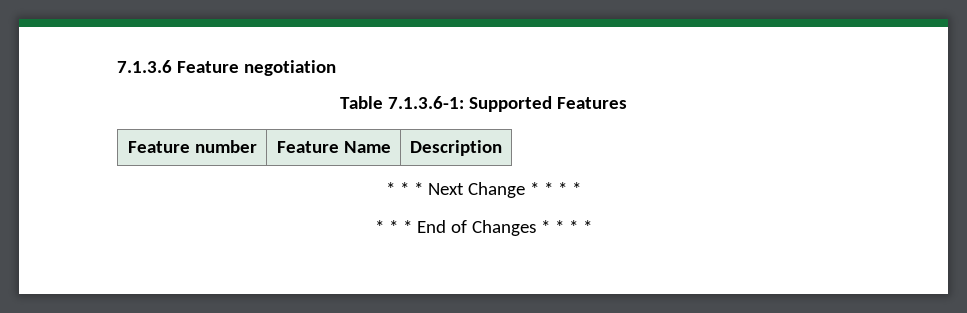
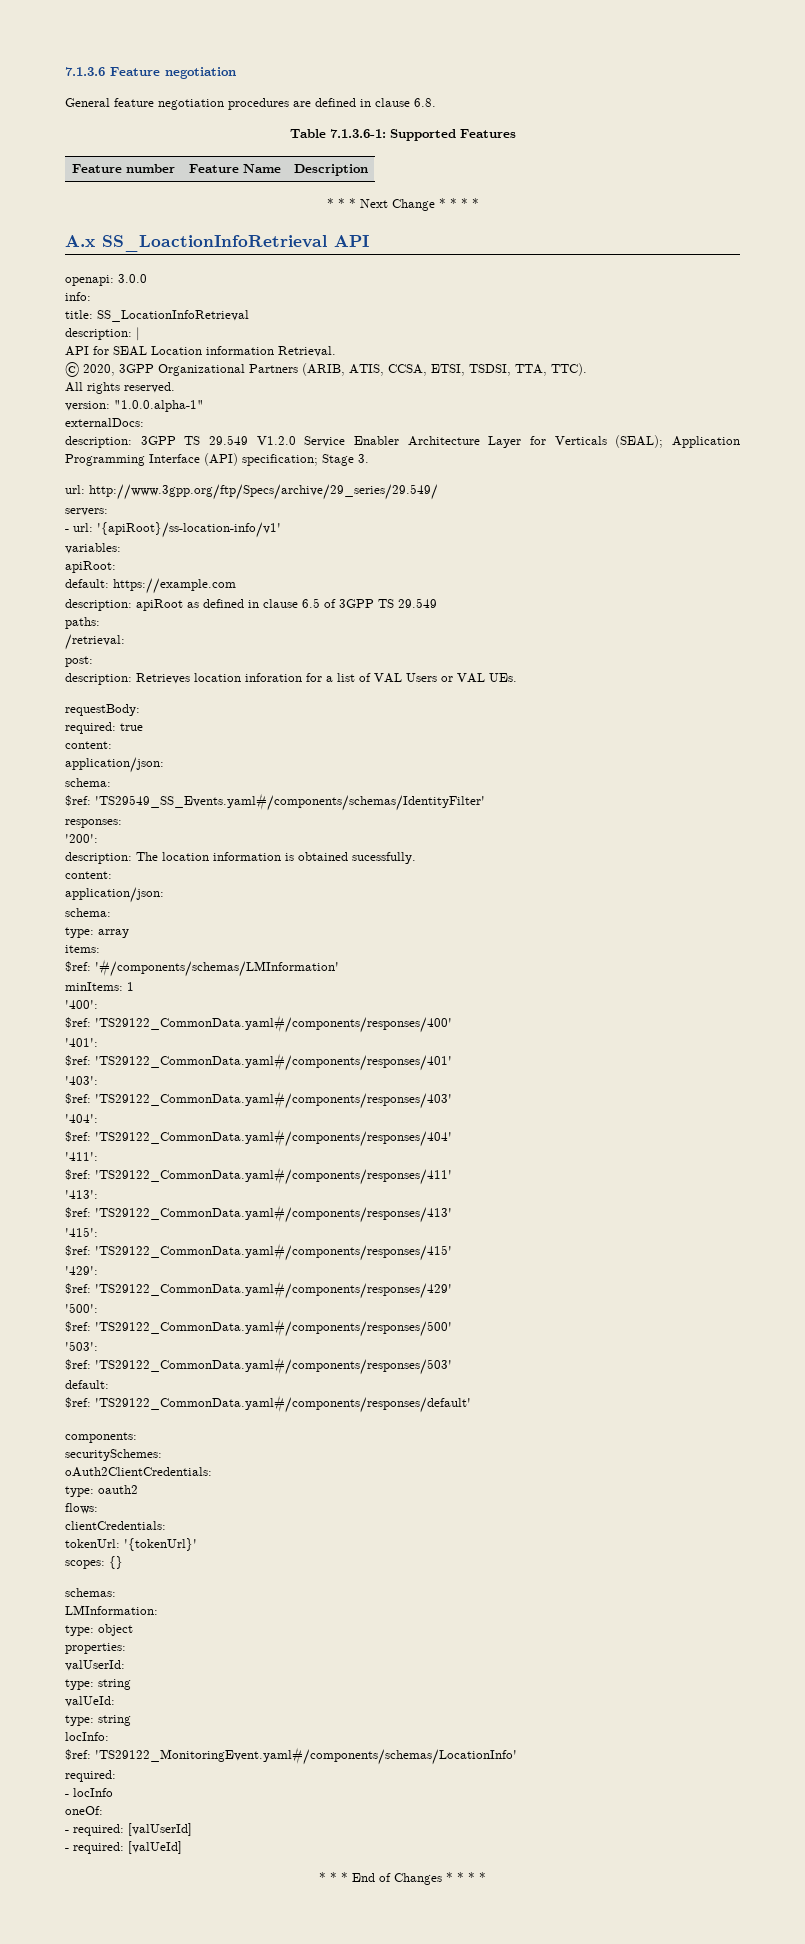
(336, 68) none -> [65,98,436,110] // General feature negotiation procedures are defined in clause 6.8.
(581, 188) none -> [65,235,369,252] [65,274,147,286] [65,292,91,301] [65,310,249,322] [65,327,140,341] [65,346,336,357] [65,362,587,377] [65,382,175,394] [65,400,204,412] [65,418,144,427] [65,435,740,448] [65,453,369,466] [65,484,438,500] [65,508,108,516] [65,522,281,538] [65,543,121,554] [65,561,116,573] [65,578,236,594] [65,598,437,611] [65,617,100,629] [65,634,125,650] [65,656,93,667] [65,673,517,685] [65,704,140,716] [65,722,143,734] [65,741,112,749] [65,757,164,773] [65,778,111,787] [65,793,485,811] [65,819,122,828] [65,834,98,843] [65,852,416,864] [65,871,112,879] [65,887,164,903] [65,908,111,917] [65,927,129,938] [65,945,100,953] [65,959,339,977] [65,982,134,991] [65,1000,98,1009] [65,1015,452,1033] [65,1038,98,1047] [65,1053,452,1071] [65,1076,98,1085] [65,1091,452,1109] [65,1114,98,1123] [65,1129,452,1147] [65,1152,98,1161] [65,1167,452,1185] [65,1190,98,1199] [65,1205,452,1223] [65,1227,98,1237] [65,1243,452,1261] [65,1266,98,1275] [65,1281,452,1299] [65,1303,98,1313] [65,1319,452,1337] [65,1341,98,1351] [65,1357,452,1375] [65,1380,109,1389] [65,1395,471,1413] [65,1432,137,1443] [65,1449,162,1461] [65,1467,212,1477] [65,1485,138,1497] [65,1503,98,1514] [65,1521,166,1530] [65,1538,197,1551] [65,1556,123,1569] [65,1588,116,1597] [65,1605,158,1615] [65,1624,133,1636] [65,1643,126,1654] [65,1660,125,1671] [65,1679,131,1690] [65,1696,115,1707] [65,1715,131,1726] [65,1732,109,1741] [65,1747,517,1765] [65,1770,116,1782] [65,1788,113,1797] [65,1806,103,1815] [65,1823,192,1836] [65,1841,182,1854] // A.x SS_LoactionInfoRetrieval API // openapi: 3.0.0 // info: // title: SS_LocationInfoRetrieval // description: | // API for SEAL Location information Retrieval. // © 2020, 3GPP Organizational Partners (ARIB, ATIS, CCSA, ETSI, TSDSI, TTA, TTC). // All rights reserved. // version: "1.0.0.alpha-1" // externalDocs: // description: 3GPP TS 29.549 V1.2.0 Service Enabler Architecture Layer for Verticals (SEAL); Application Programming Interface (API) specification; Stage 3. // url: http://www.3gpp.org/ftp/Specs/archive/29_series/29.549/ // servers: // - url: '{apiRoot}/ss-location-info/v1' // variables: // apiRoot: // default: https://example.com // description: apiRoot as defined in clause 6.5 of 3GPP TS 29.549 // paths: // /retrieval: // post: // description: Retrieves location inforation for a list of VAL Users or VAL UEs. // requestBody: // required: true // content: // application/json: // schema: // $ref: 'TS29549_SS_Events.yaml#/components/schemas/IdentityFilter' // responses: // '200': // description: The location information is obtained sucessfully. // content: // application/json: // schema: // type: array // items: // $ref: '#/components/schemas/LMInformation' // minItems: 1 // '400': // $ref: 'TS29122_CommonData.yaml#/components/responses/400' // '401': // $ref: 'TS29122_CommonData.yaml#/components/responses/401' // '403': // $ref: 'TS29122_CommonData.yaml#/components/responses/403' // '404': // $ref: 'TS29122_CommonData.yaml#/components/responses/404' // '411': // $ref: 'TS29122_CommonData.yaml#/components/responses/411' // '413': // $ref: 'TS29122_CommonData.yaml#/components/responses/413' // '415': // $ref: 'TS29122_CommonData.yaml#/components/responses/415' // '429': // $ref: 'TS29122_CommonData.yaml#/components/responses/429' // '500': // $ref: 'TS29122_CommonData.yaml#/components/responses/500' // '503': // $ref: 'TS29122_CommonData.yaml#/components/responses/503' // default: // $ref: 'TS29122_CommonData.yaml#/components/responses/default' // components: // securitySchemes: // oAuth2ClientCredentials: // type: oauth2 // flows: // clientCredentials: // tokenUrl: '{tokenUrl}' // scopes: {} // schemas: // LMInformation: // type: object // properties: // valUserId: // type: string // valUeId: // type: string // locInfo: // $ref: 'TS29122_MonitoringEvent.yaml#/components/schemas/LocationInfo' // required: // - locInfo // oneOf: // - required: [valUserId] // - required: [valUeId]

